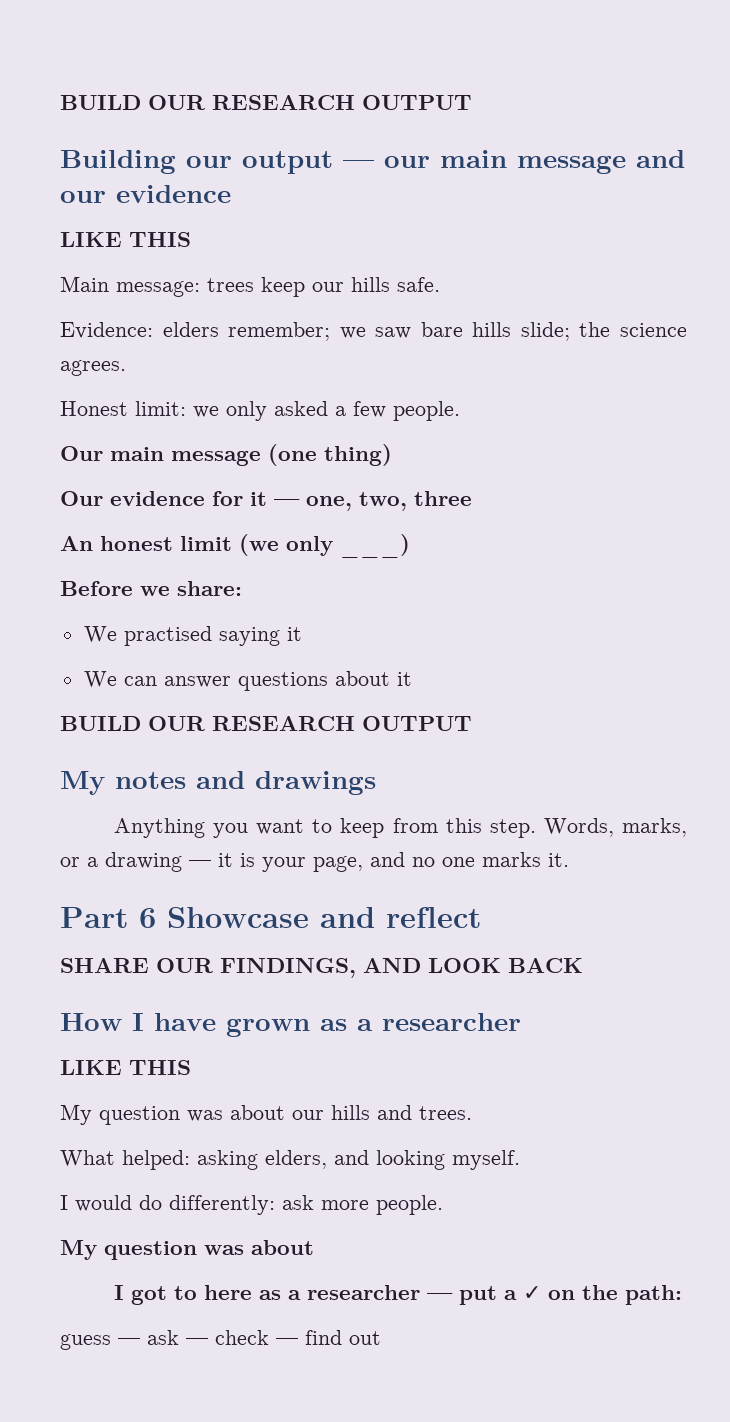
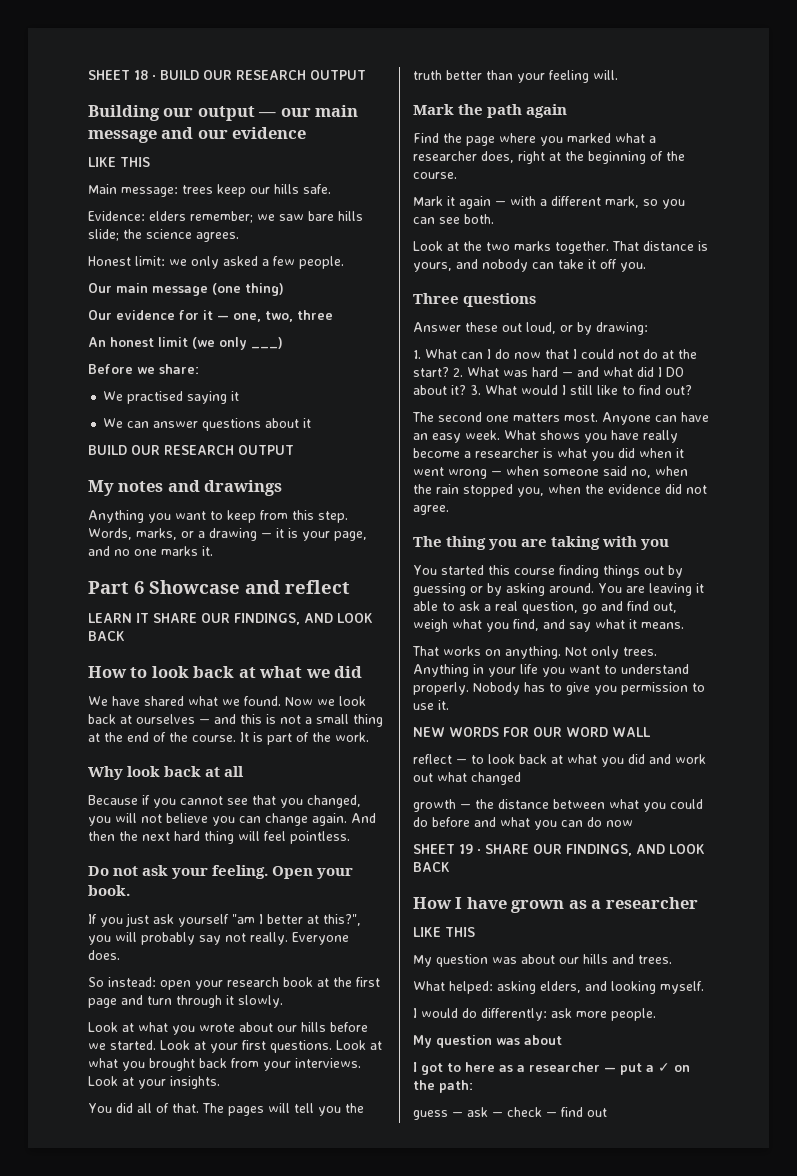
(60, 102) none -> [88,70,156,80] SHEET 18 ·
(481, 917) none -> [88,613,373,625] [88,631,125,641] [88,666,363,678] [88,696,366,706] [88,714,383,727] [88,732,369,745] [88,766,245,780] [88,795,361,808] [88,813,376,826] [88,831,350,844] [88,865,354,879] [88,885,130,896] [88,913,361,927] [88,932,349,945] [88,950,120,960] [88,977,380,990] [88,995,283,1008] [88,1022,368,1035] [88,1040,382,1053] [88,1058,361,1071] [88,1076,220,1089] [88,1103,364,1116] [413,70,618,83] [413,104,568,118] [413,133,656,146] [413,151,685,164] [413,172,457,179] [413,196,685,209] [413,214,494,224] [413,241,708,254] [413,259,646,272] [413,293,537,307] [413,322,648,335] [413,349,697,359] [413,367,684,377] [413,385,692,395] [412,412,709,425] [413,430,678,443] [413,448,684,461] [413,466,688,479] [413,484,707,497] [413,505,449,515] [413,536,670,550] [413,565,683,578] [413,583,704,596] [413,601,677,614] [413,619,684,632] [412,646,657,659] [413,664,689,677] [413,682,705,695] [413,700,449,710] [413,727,651,737] [413,754,706,767] [413,772,521,785] [413,799,703,812] [413,817,633,830] [413,844,481,854] LEARN IT SHARE OUR FINDINGS, AND LOOK BACK // How to look back at what we did // We have shared what we found. Now we look back at ourselves — and this is not a small thing at the end of the course. It is part of the work. // Why look back at all // Because if you cannot see that you changed, you will not believe you can change again. And then the next hard thing will feel pointless. // Do not ask your feeling. Open your book. // If you just ask yourself "am I better at this?", you will probably say not really. Everyone does. // So instead: open your research book at the first page and turn through it slowly. // Look at what you wrote about our hills before we started. Look at your first questions. Look at what you brought back from your interviews. Look at your insights. // You did all of that. The pages will tell you the truth better than your feeling will. // Mark the path again // Find the page where you marked what a researcher does, right at the beginning of the course. // Mark it again — with a different mark, so you can see both. // Look at the two marks together. That distance is yours, and nobody can take it off you. // Three questions // Answer these out loud, or by drawing: // 1. What can I do now that I could not do at the start? 2. What was hard — and what did I DO about it? 3. What would I still like to find out? // The second one matters most. Anyone can have an easy week. What shows you have really become a researcher is what you did when it went wrong — when someone said no, when the rain stopped you, when the evidence did not agree. // The thing you are taking with you // You started this course finding things out by guessing or by asking around. You are leaving it able to ask a real question, go and find out, weigh what you find, and say what it means. // That works on anything. Not only trees. Anything in your life you want to understand properly. Nobody has to give you permission to use it. // NEW WORDS FOR OUR WORD WALL // reflect — to look back at what you did and work out what changed // growth — the distance between what you could do before and what you can do now // SHEET 19 ·

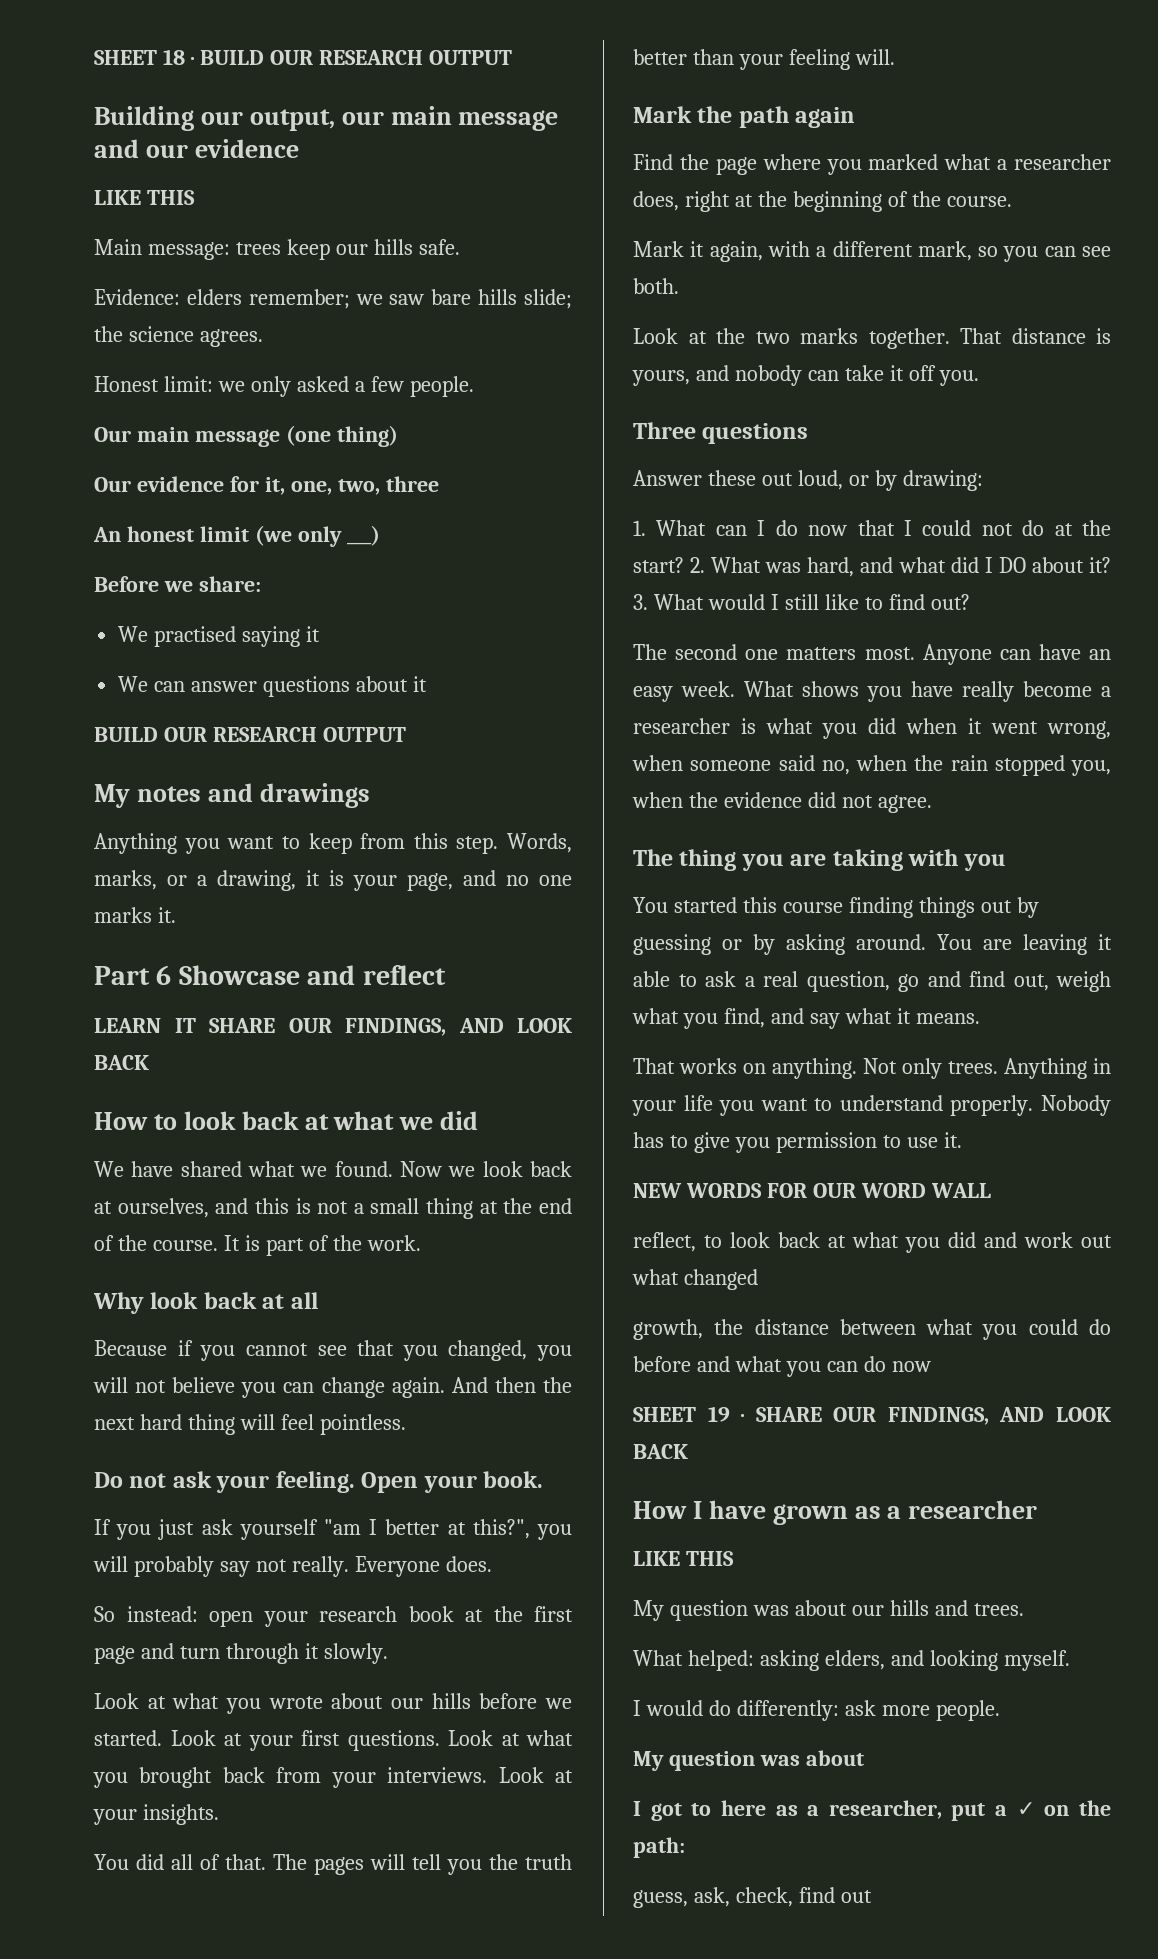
[197,106,277,121] output — -> [249,109,335,131] output,
[203,310,229,320] it — -> [264,477,285,495] it,
[209,528,272,541] drawing — -> [217,870,296,891] drawing,
[136,714,210,724] ourselves — -> [117,1198,209,1218] ourselves,
[459,196,506,209] again — -> [709,241,763,262] again,
[532,367,573,377] hard — -> [807,557,855,577] hard,
[448,469,502,479] wrong — -> [1047,721,1111,739] wrong,
[413,754,467,764] reflect — -> [633,1232,696,1252] reflect,
[413,799,471,812] growth — -> [633,1319,703,1340] growth,
[529,1062,616,1072] researcher — -> [828,1800,942,1819] researcher,
[413,1107,557,1120] guess — ask — check — -> [633,1887,793,1908] guess, ask, check,

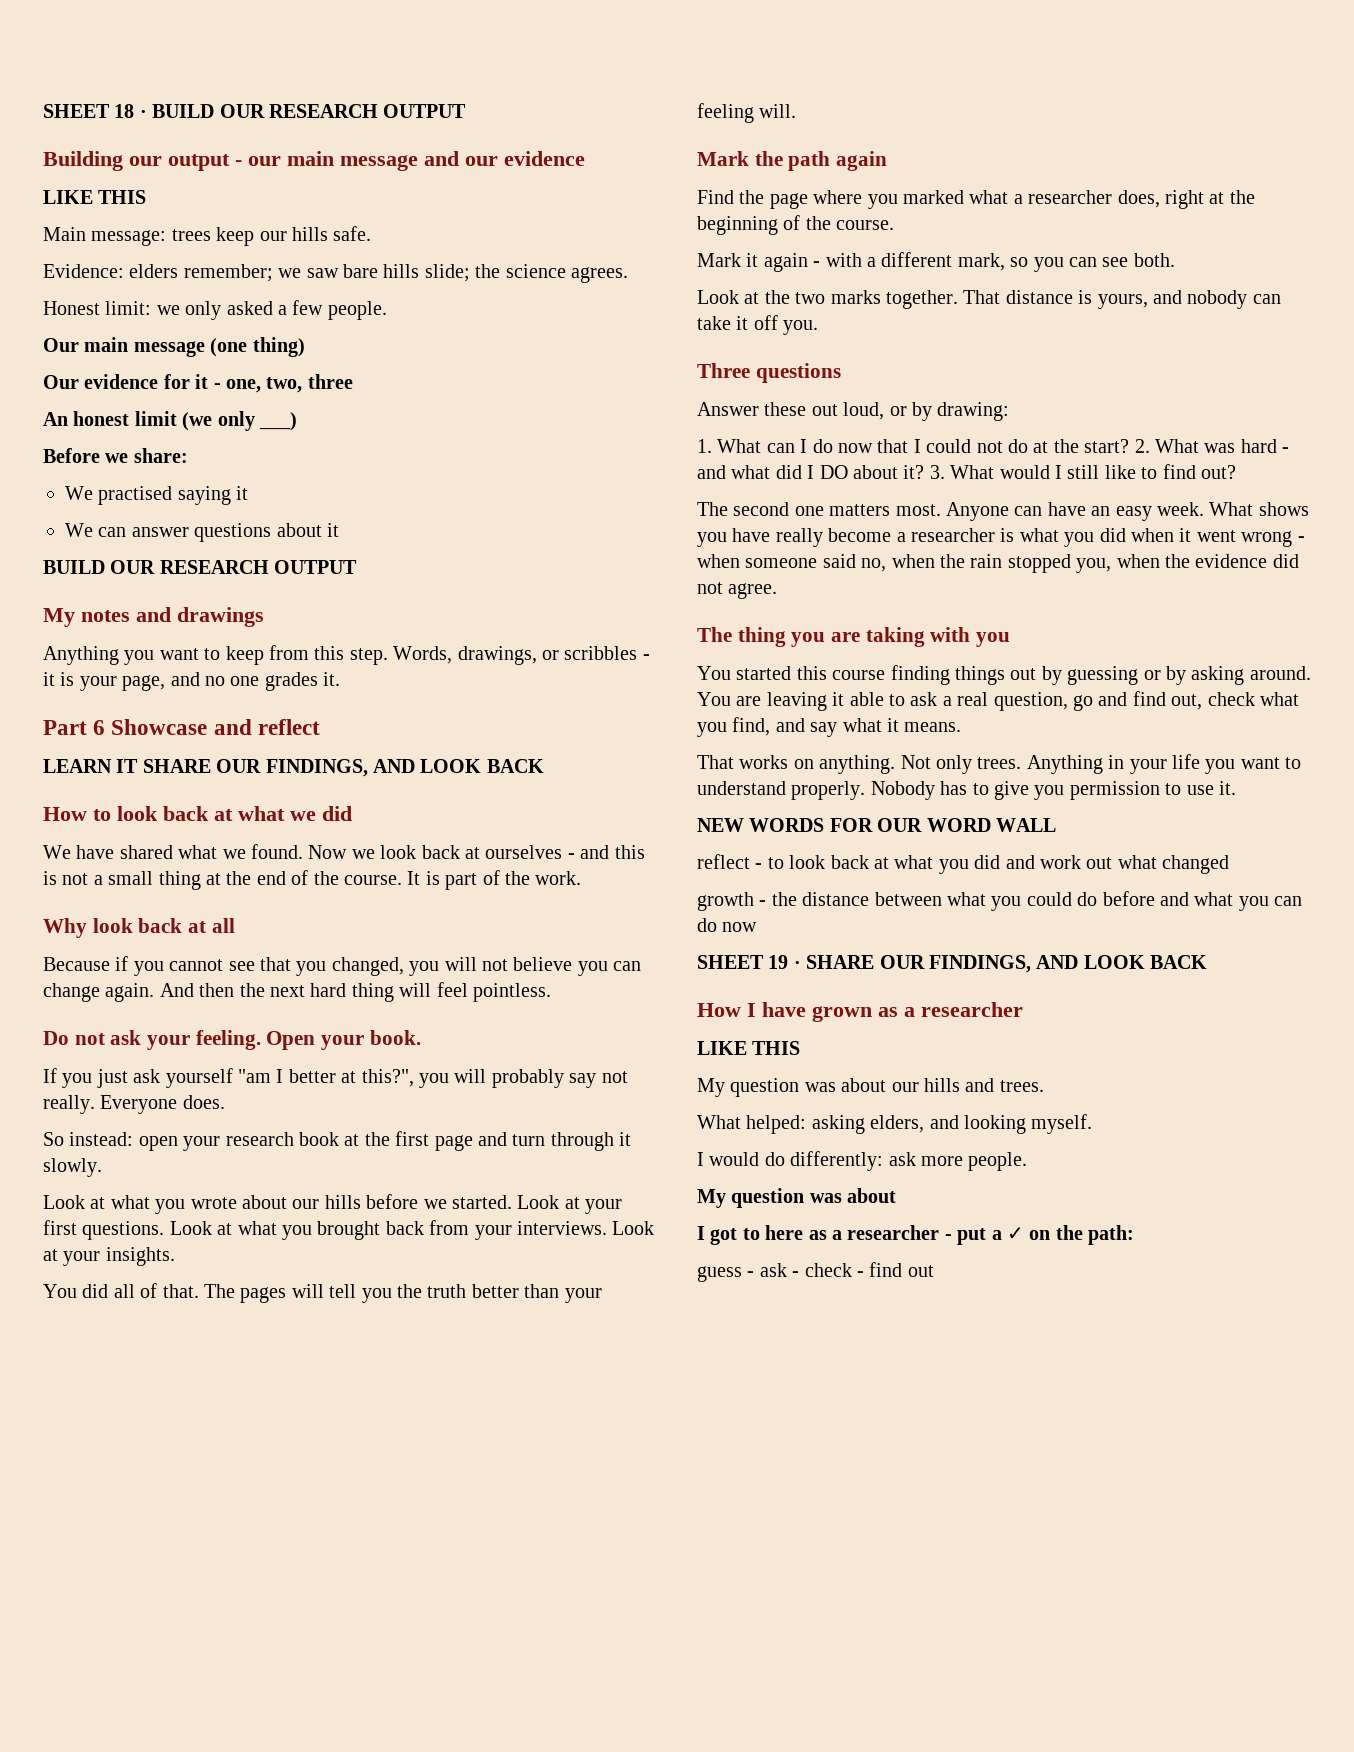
[249,109,335,131] output, -> [168,154,242,171] output -
[264,477,285,495] it, -> [195,374,221,389] it -
[94,870,296,891] marks, or a drawing, -> [457,646,650,665] drawings, or scribbles -
[94,907,152,923] marks -> [264,672,318,691] grades
[117,1198,209,1218] ourselves, -> [485,845,575,859] ourselves -
[709,241,763,262] again, -> [763,253,821,272] again -
[807,557,855,577] hard, -> [1240,439,1290,453] hard -
[1047,721,1111,739] wrong, -> [1241,531,1305,547] wrong -
[1056,971,1111,992] weigh -> [1207,692,1255,706] check
[633,1232,696,1252] reflect, -> [697,854,763,869] reflect -
[633,1319,703,1340] growth, -> [697,892,767,911] growth -
[828,1800,942,1819] researcher, -> [847,1225,952,1240] researcher -
[633,1887,793,1908] guess, ask, check, -> [697,1263,864,1282] guess - ask - check -

